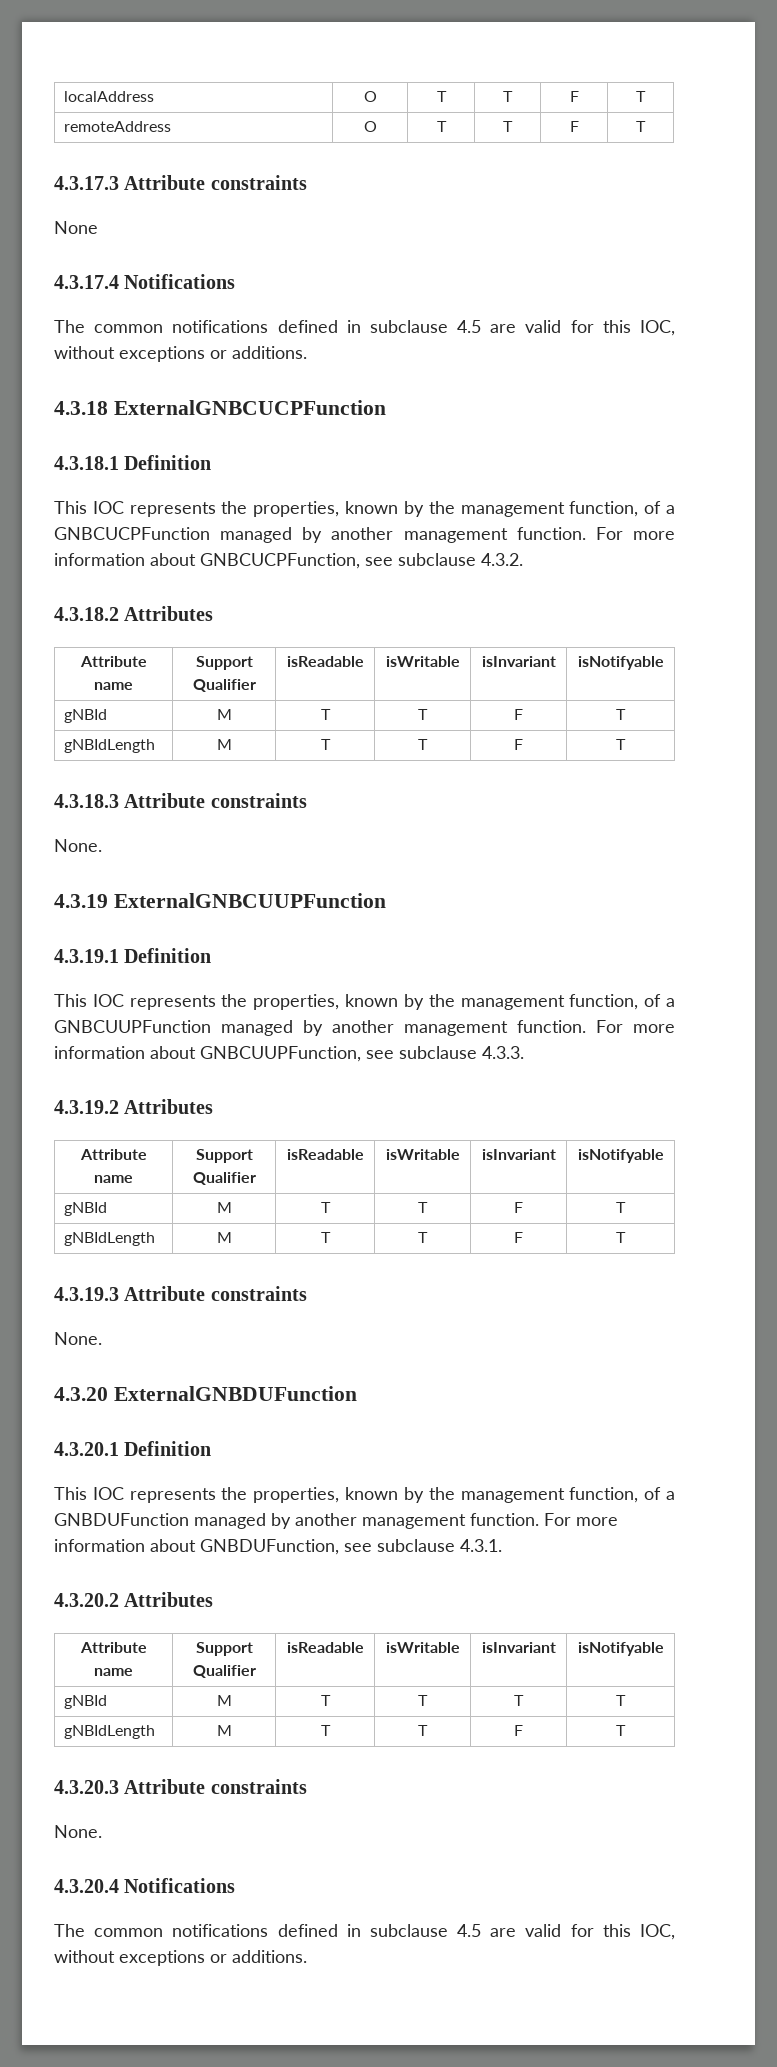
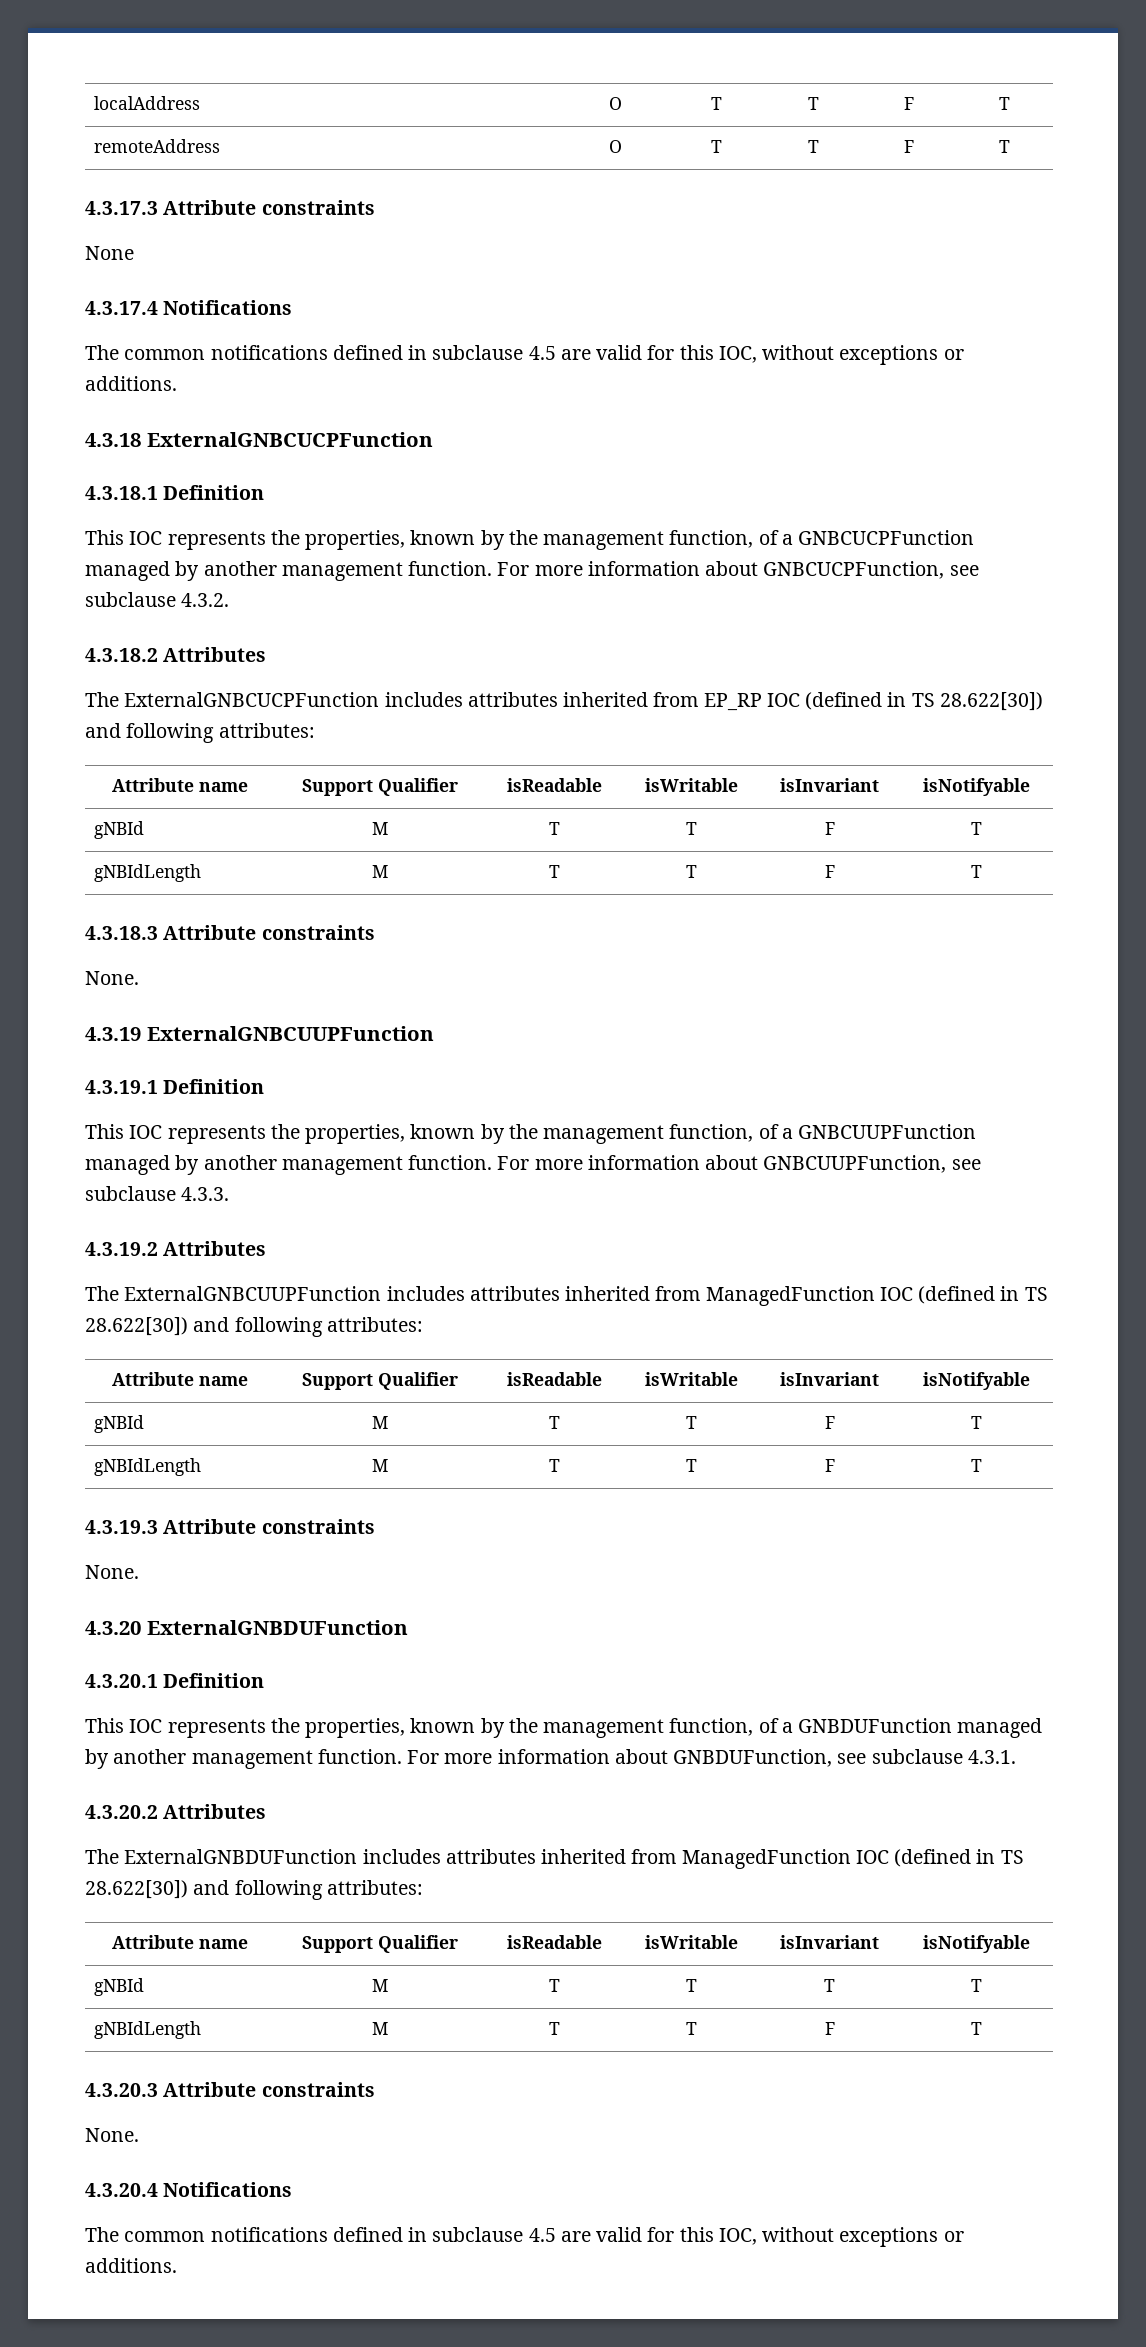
(214, 613) none -> [85,692,1043,711] [85,723,315,743] // The ExternalGNBCUCPFunction includes attributes inherited from EP_RP IOC (defined in TS 28.622[30]) and following attributes:
(214, 1106) none -> [85,1286,1048,1306] [85,1317,423,1337] // The ExternalGNBCUUPFunction includes attributes inherited from ManagedFunction IOC (defined in TS 28.622[30]) and following attributes:
(214, 1599) none -> [85,1849,1024,1869] [85,1880,423,1900] // The ExternalGNBDUFunction includes attributes inherited from ManagedFunction IOC (defined in TS 28.622[30]) and following attributes:

